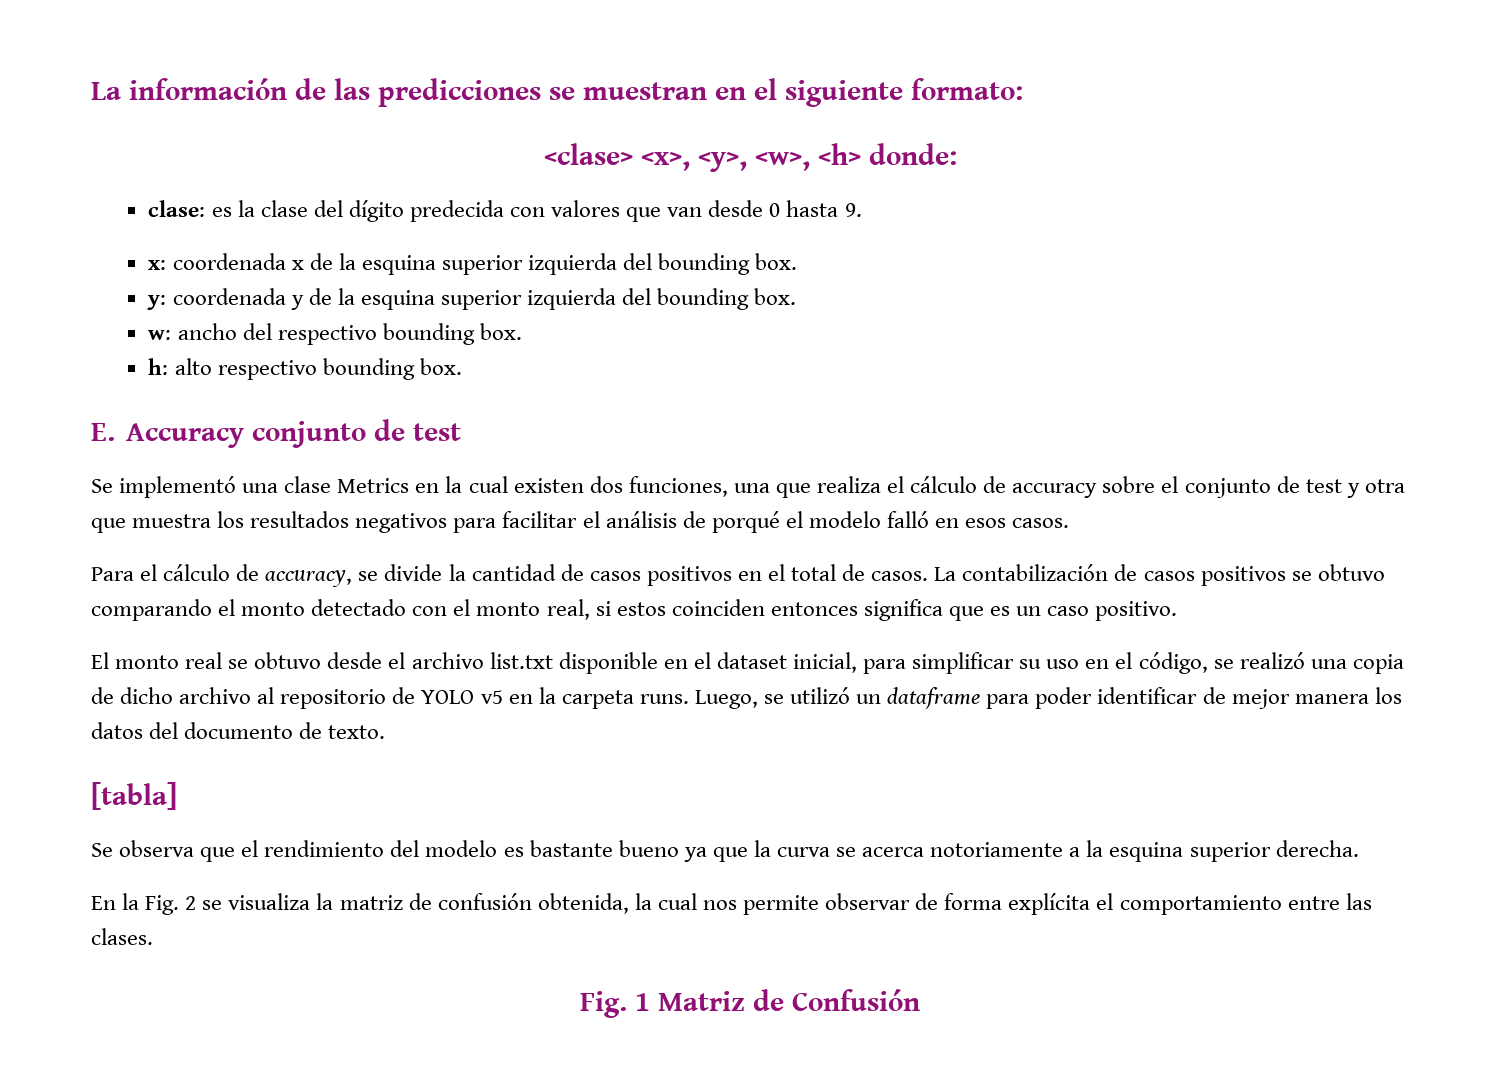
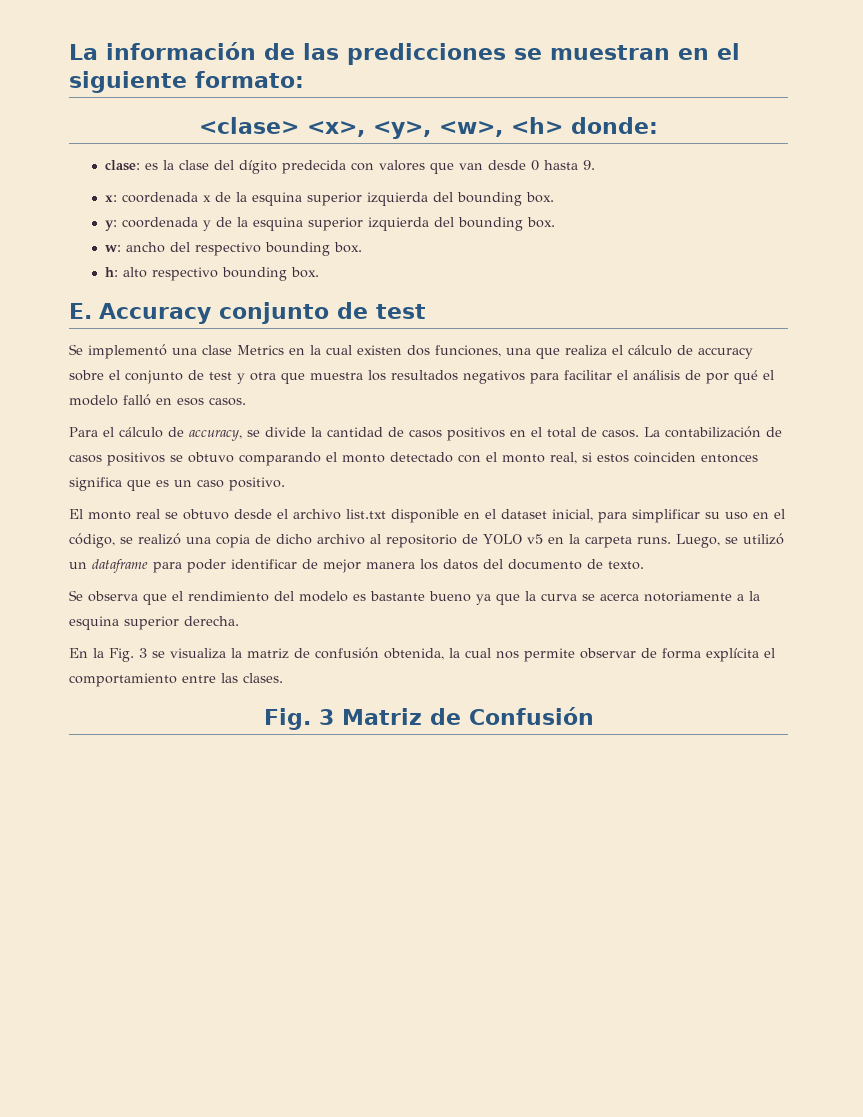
[711,511,780,533] porqué -> [706,370,758,384] por qué
[91,782,177,810] // [tabla] -> (644, 565) none
[185,896,197,910] 2 -> [139,648,147,658] 3
[635,993,650,1011] 1 -> [318,709,334,725] 3

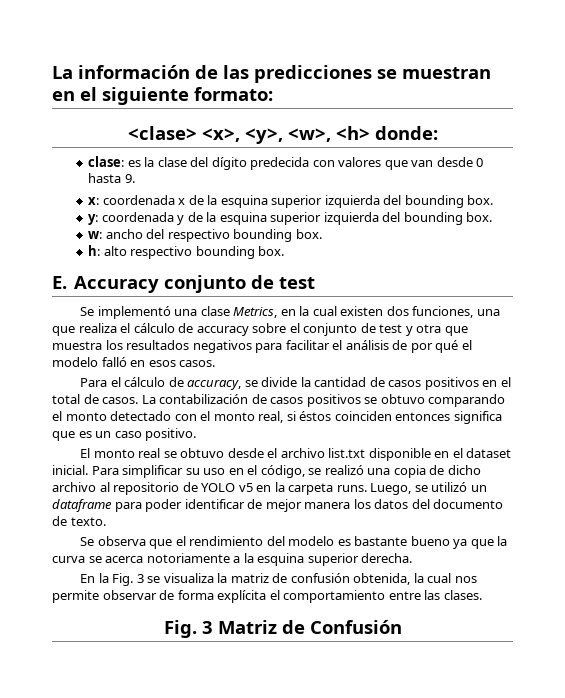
[237,345,284,355] Metrics -> [233,307,278,318] Metrics,
[597,454,629,463] estos -> [299,411,332,421] éstos
[552,509,627,523] inicial, para -> [52,465,119,475] inicial. Para

